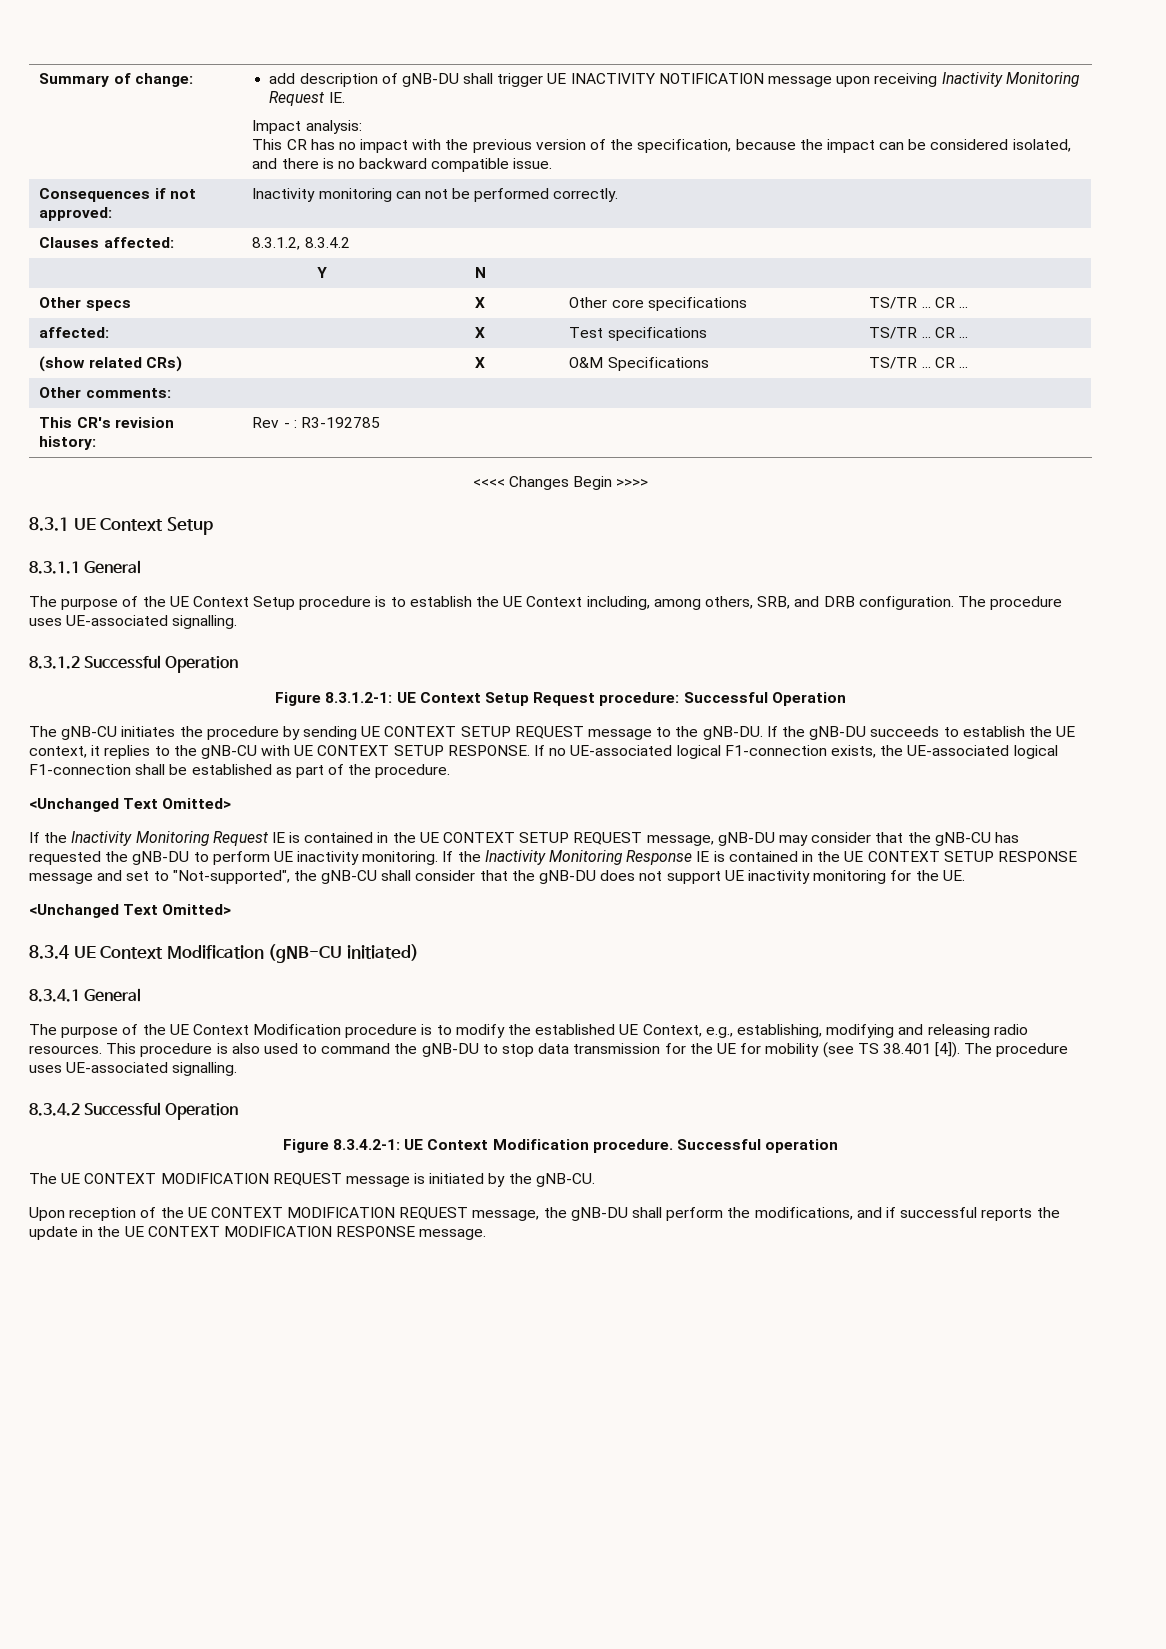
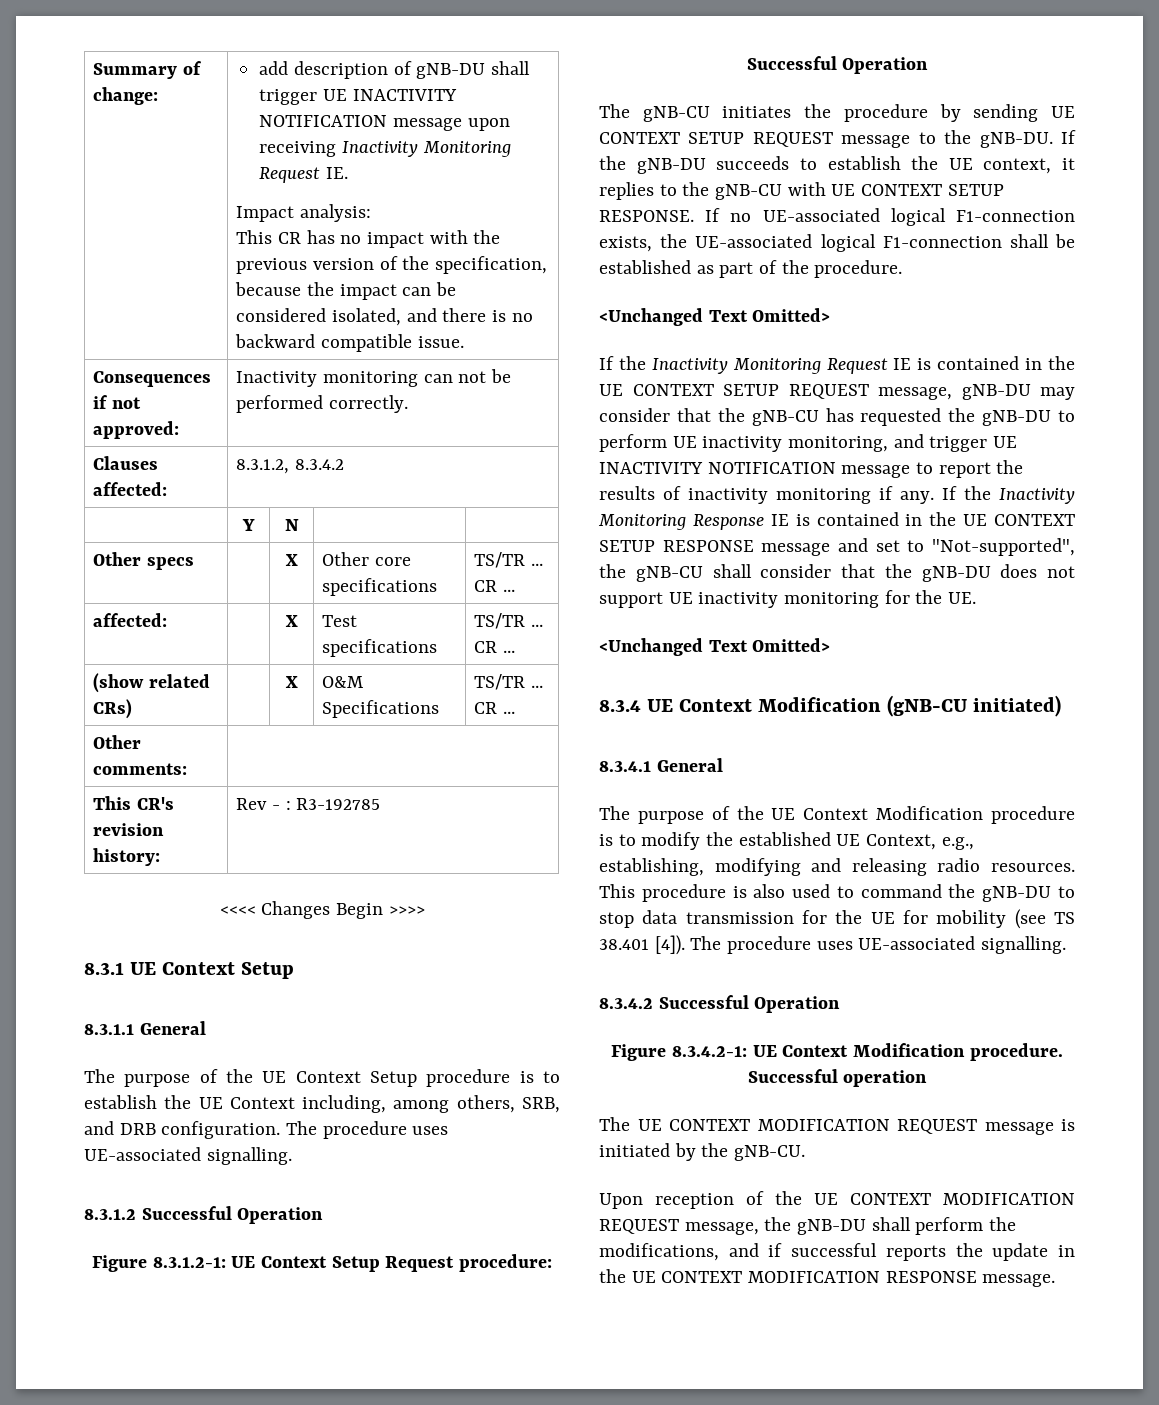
[362,851,439,865] monitoring. -> [788,434,1018,452] [599,460,1024,478] [599,486,934,504] monitoring, and trigger UE INACTIVITY NOTIFICATION message to report the results of inactivity monitoring if any.

